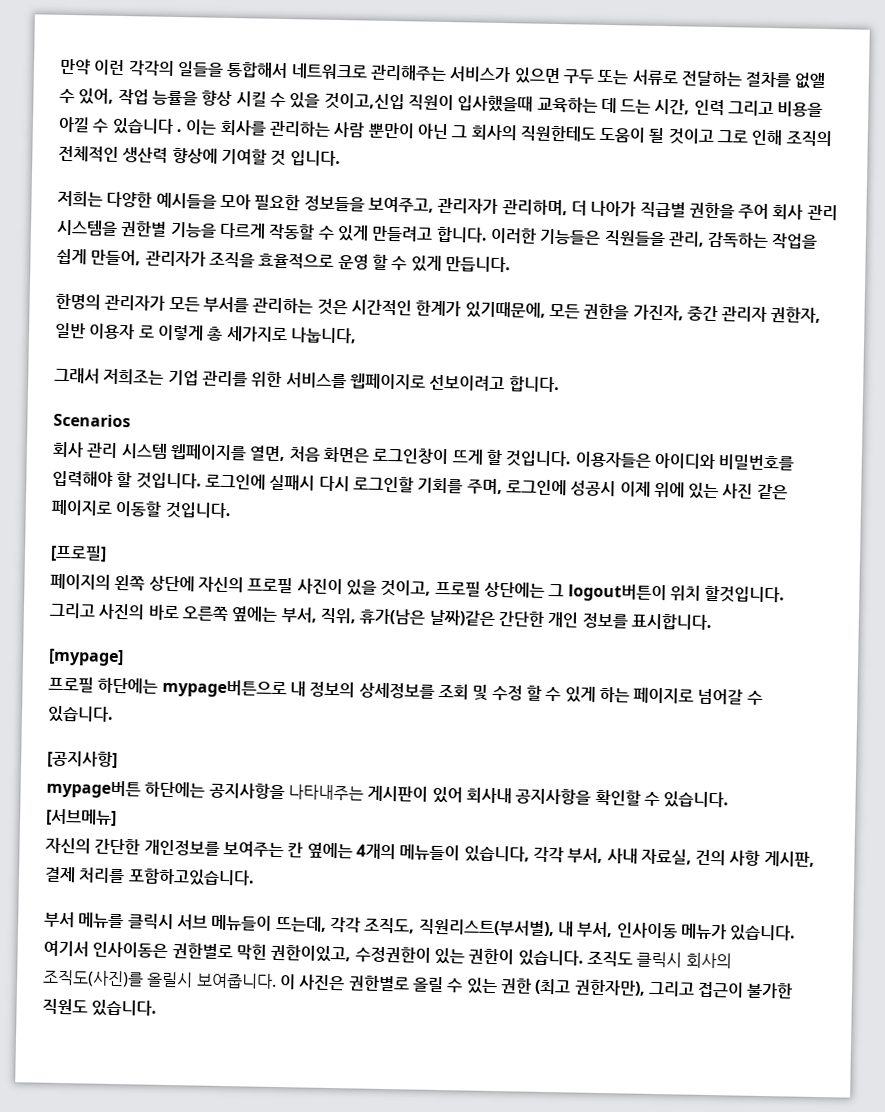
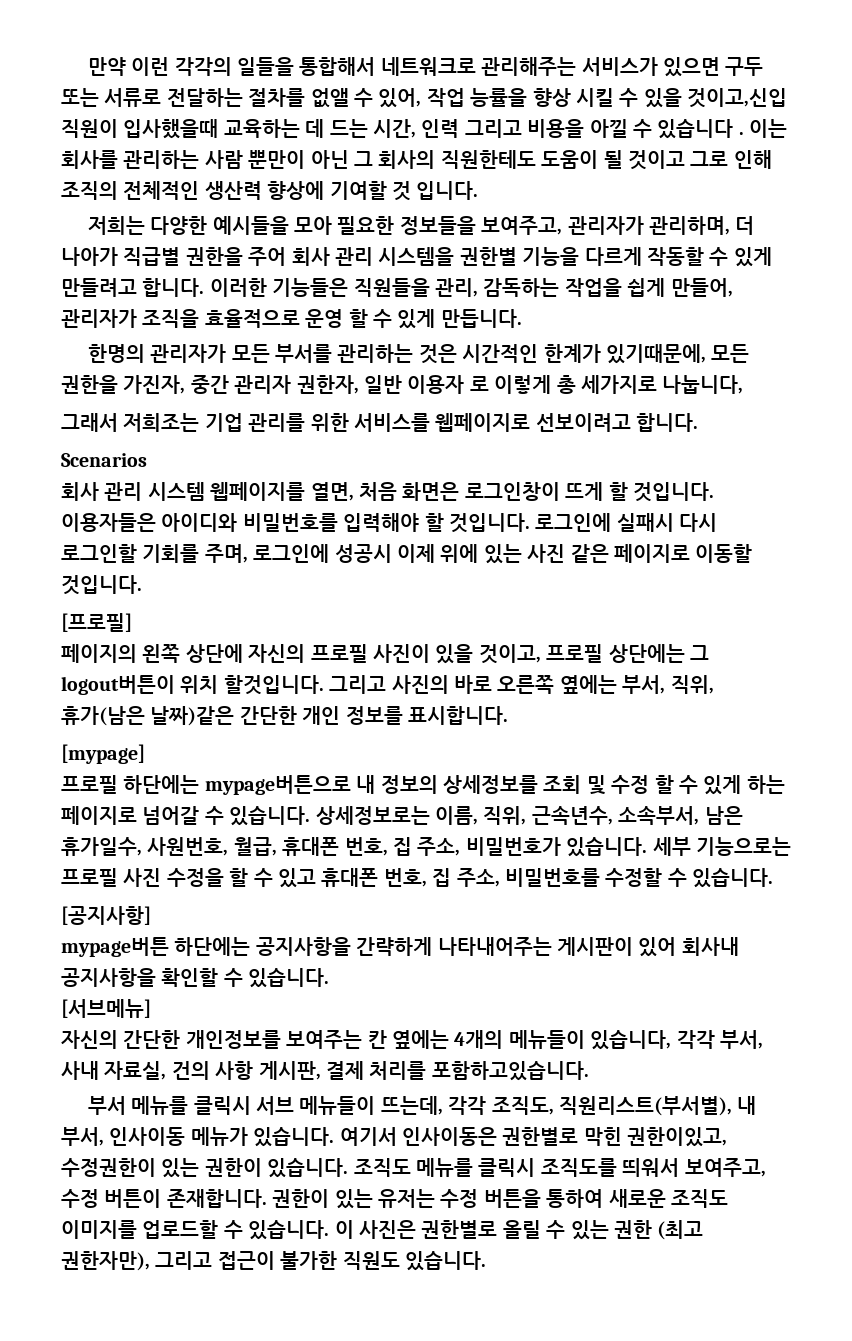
(114, 714) none -> [315,806,743,825] [61,837,791,857] [61,868,774,888] 상세정보로는 이름, 직위, 근속년수, 소속부서, 남은 휴가일수, 사원번호, 월급, 휴대폰 번호, 집 주소, 비밀번호가 있습니다. 세부 기능으로는 프로필 사진 수정을 할 수 있고 휴대폰 번호, 집 주소, 비밀번호를 수정할 수 있습니다.
[287,784,364,801] 나타내주는 -> [356,937,552,956] 간략하게 나타내어주는
[636,951,732,969] [42,969,277,989] 클릭시 회사의 조직도(사진)를 올릴시 보여줍니다. -> [416,1158,766,1177] [61,1189,728,1209] [61,1220,330,1240] 메뉴를 클릭시 조직도를 띄워서 보여주고, 수정 버튼이 존재합니다. 권한이 있는 유저는 수정 버튼을 통하여 새로운 조직도 이미지를 업로드할 수 있습니다.

